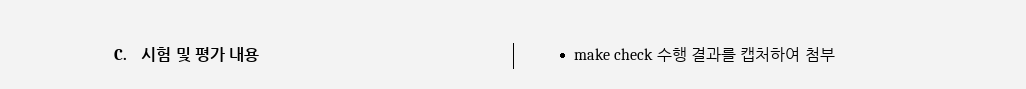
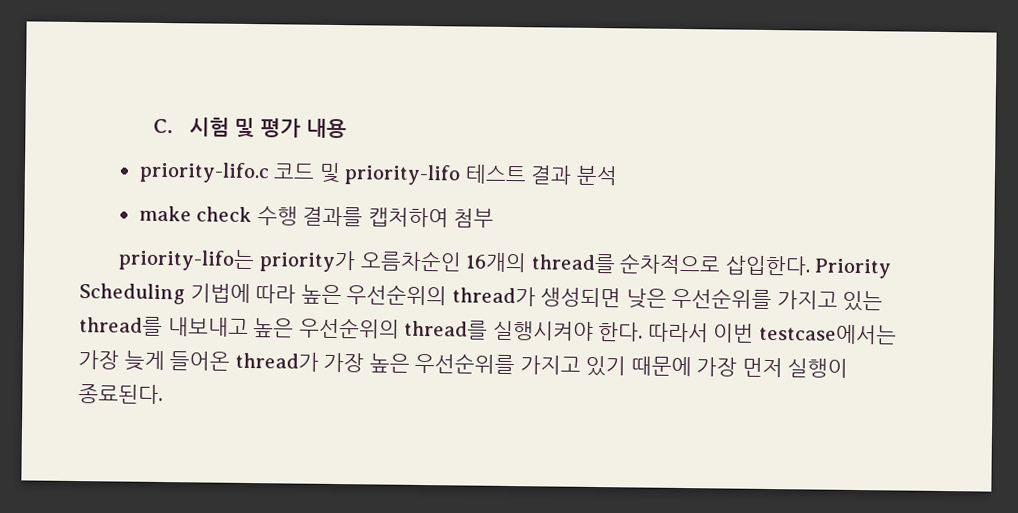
(260, 54) none -> [138,161,618,186] // priority-lifo.c 코드 및 priority-lifo 테스트 결과 분석
(835, 54) none -> [118,248,892,279] [79,283,884,312] [79,316,897,345] [78,350,849,378] [78,384,163,405] // priority-lifo는 priority가 오름차순인 16개의 thread를 순차적으로 삽입한다. Priority Scheduling 기법에 따라 높은 우선순위의 thread가 생성되면 낮은 우선순위를 가지고 있는 thread를 내보내고 높은 우선순위의 thread를 실행시켜야 한다. 따라서 이번 testcase에서는 가장 늦게 들어온 thread가 가장 높은 우선순위를 가지고 있기 때문에 가장 먼저 실행이 종료된다.

